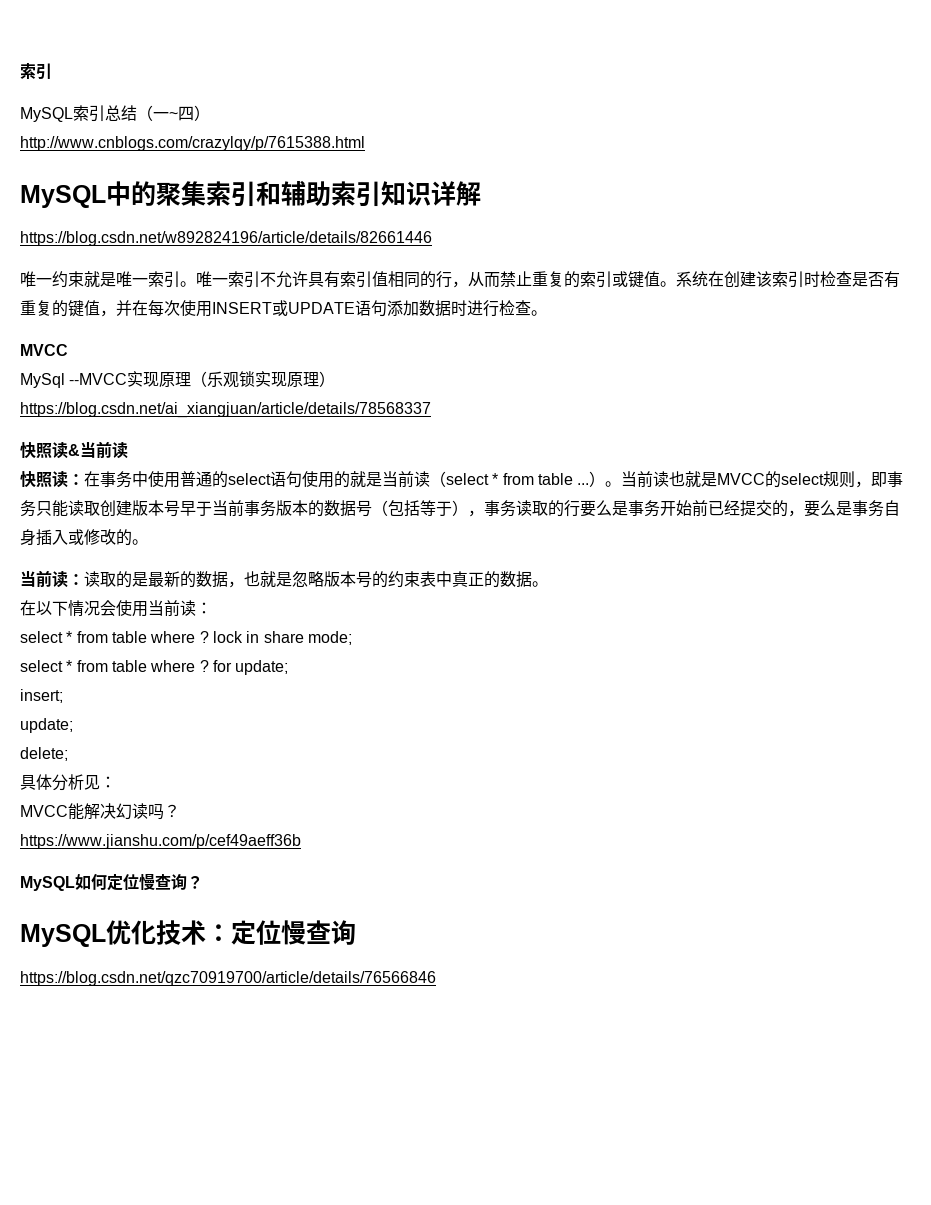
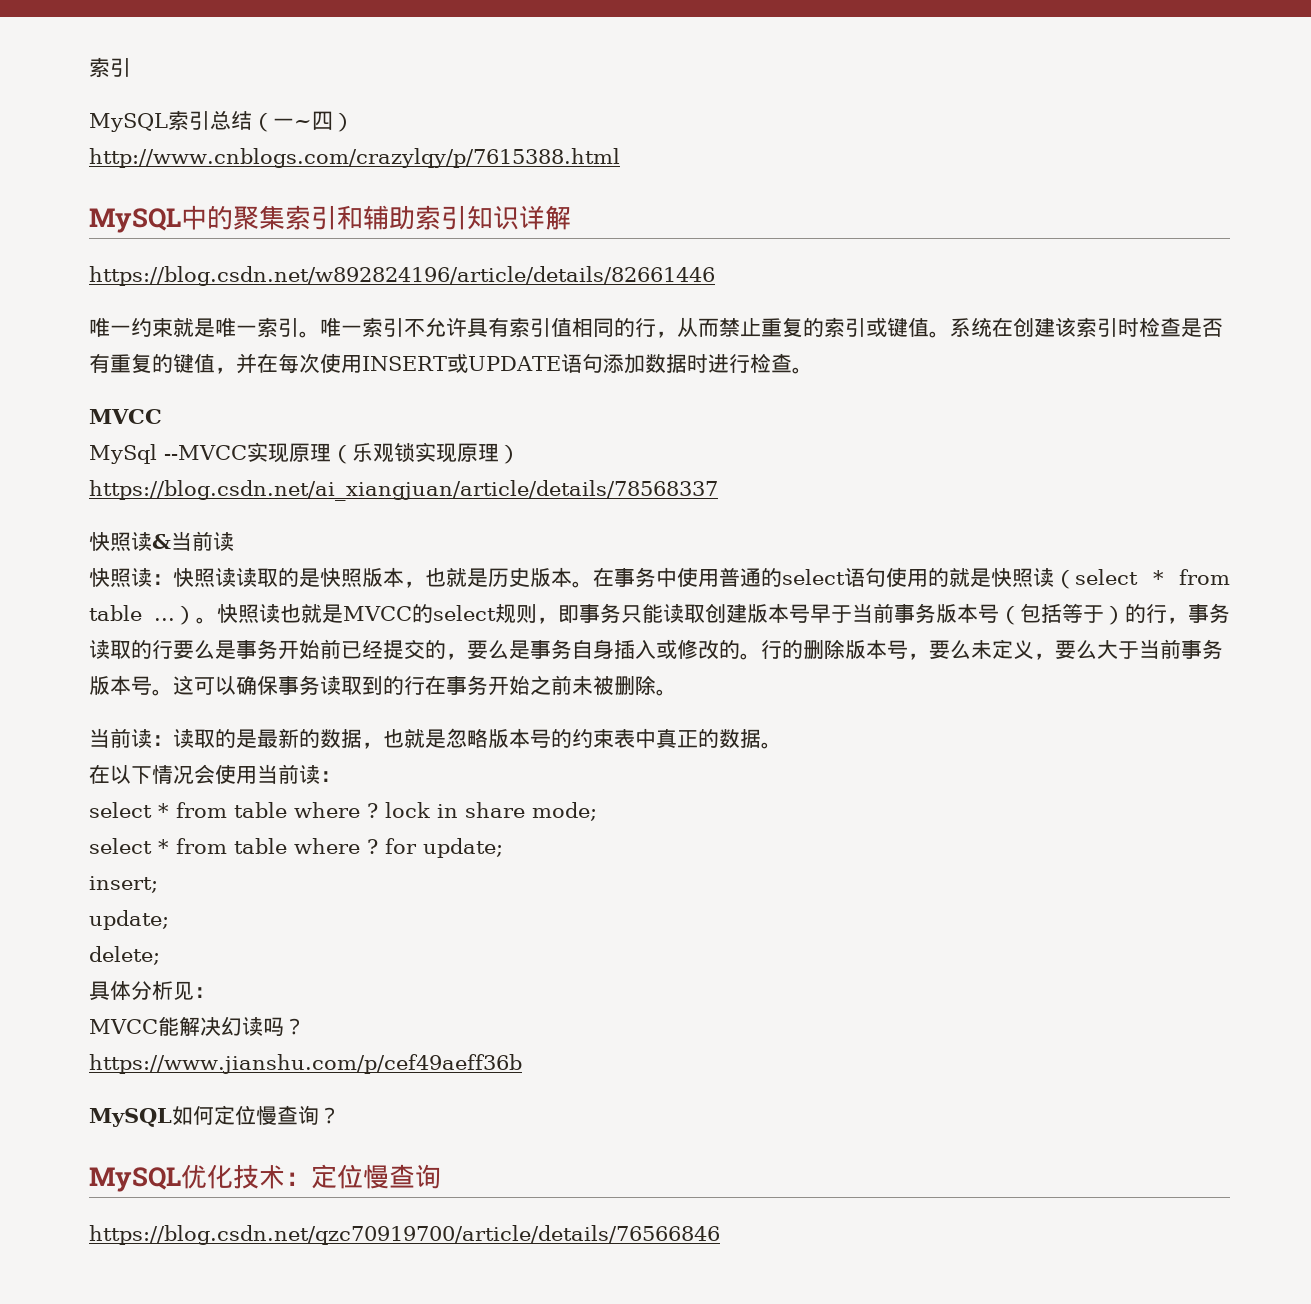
(84, 479) none -> [173,567,593,588] 快照读读取的是快照版本，也就是历史版本。
[382,471,414,488] 当前 -> [991,568,1033,587] 快照
[621,471,654,488] 当前 -> [217,604,259,623] 快照
[308,500,356,517] 的数据 -> (978, 613) none
(468, 508) none -> [1125,604,1167,623] 的行
(148, 542) none -> [761,639,1223,660] [89,675,677,696] 行的删除版本号，要么未定义，要么大于当前事务版本号。这可以确保事务读取到的行在事务开始之前未被删除。

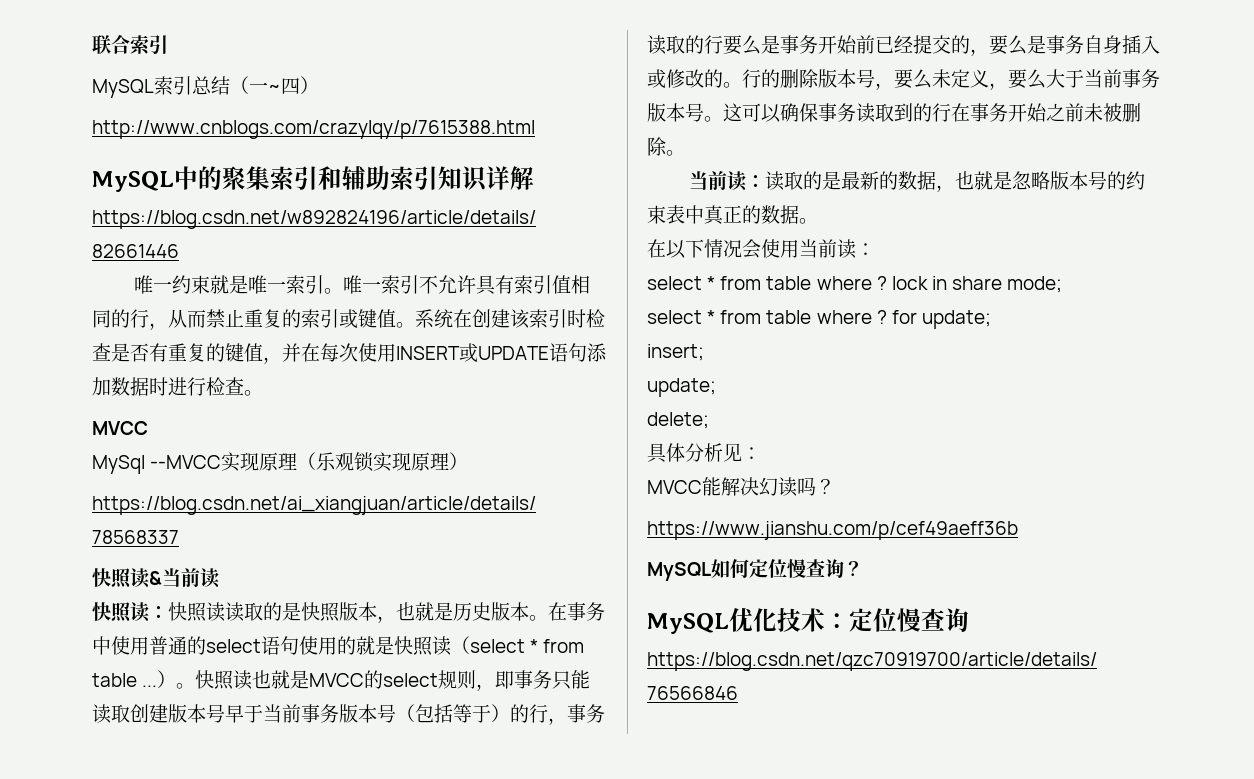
(89, 67) none -> [92,35,130,54] 联合

